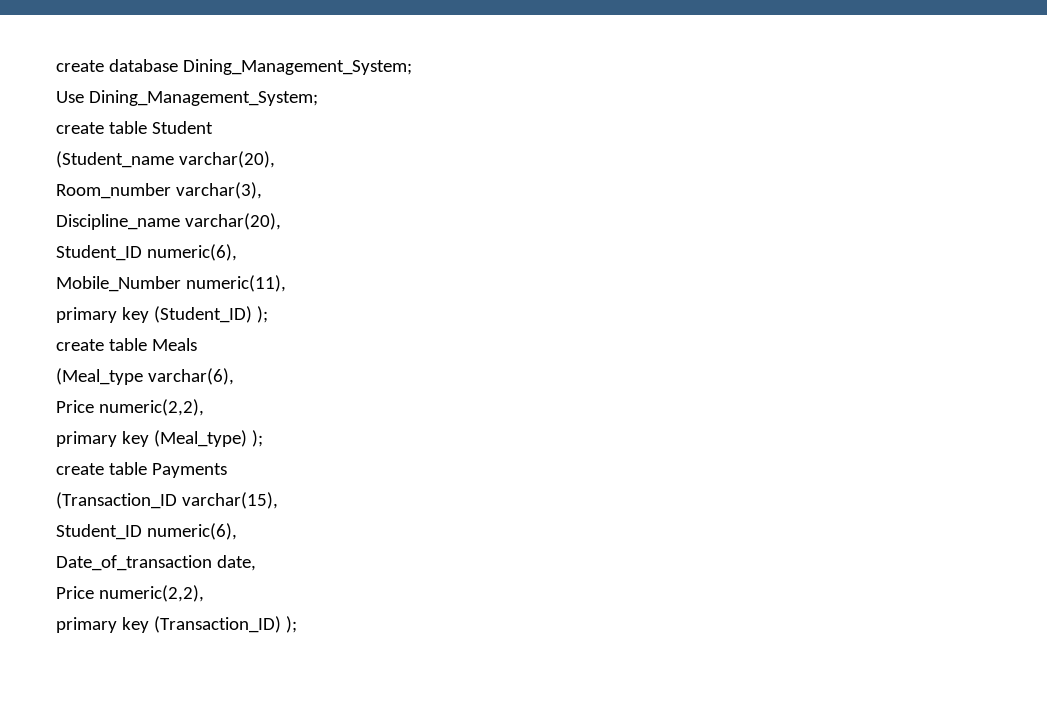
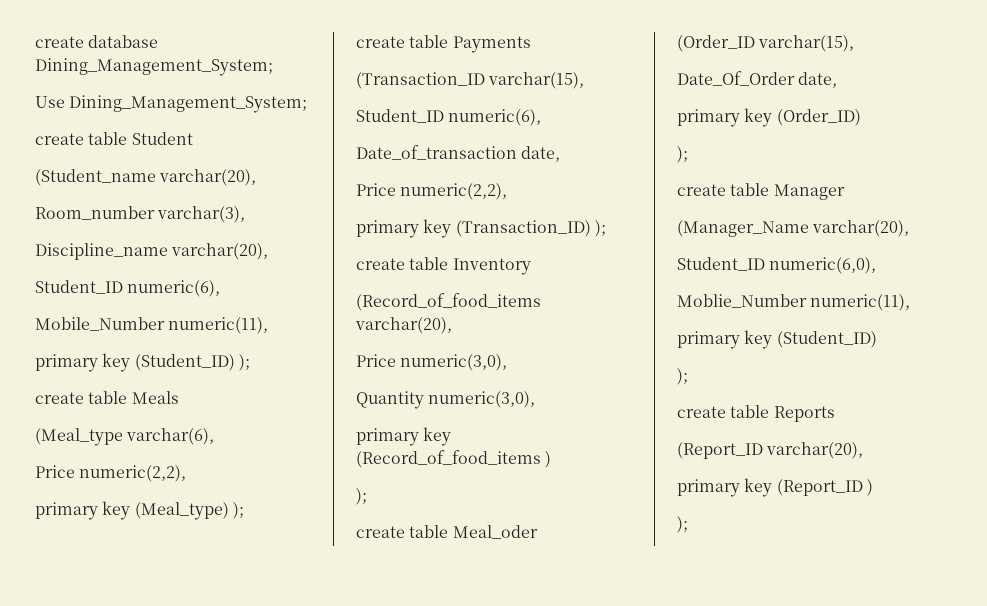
(297, 624) none -> [356,257,531,275] [356,293,541,311] [355,317,452,334] [356,354,508,371] [356,391,536,409] [356,427,452,446] [356,450,552,468] [356,488,367,505] [356,525,538,539] [677,35,855,52] [677,71,838,88] [677,108,861,127] [677,146,688,163] [677,183,845,200] [677,220,910,237] [677,257,877,274] [677,294,911,311] [677,330,877,349] [677,368,688,385] [677,405,835,422] [677,442,864,459] [677,478,873,497] [677,516,688,533] // create table Inventory // (Record_of_food_items varchar(20), // Price numeric(3,0), // Quantity numeric(3,0), // primary key (Record_of_food_items ) // ); // create table Meal_oder // (Order_ID varchar(15), // Date_Of_Order date, // primary key (Order_ID) // ); // create table Manager // (Manager_Name varchar(20), // Student_ID numeric(6,0), // Moblie_Number numeric(11), // primary key (Student_ID) // ); // create table Reports // (Report_ID varchar(20), // primary key (Report_ID ) // );

